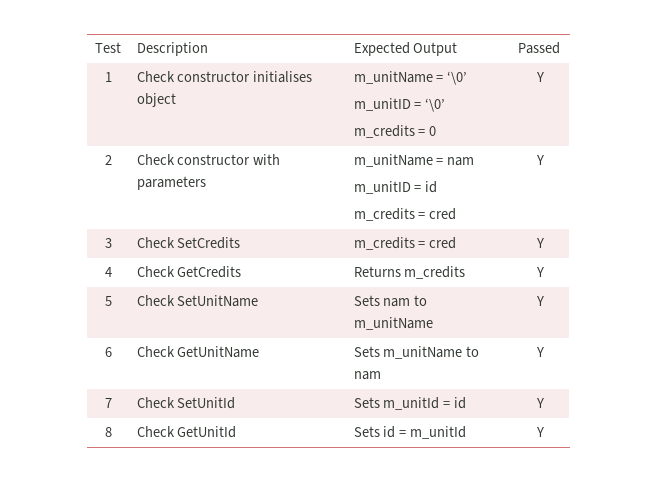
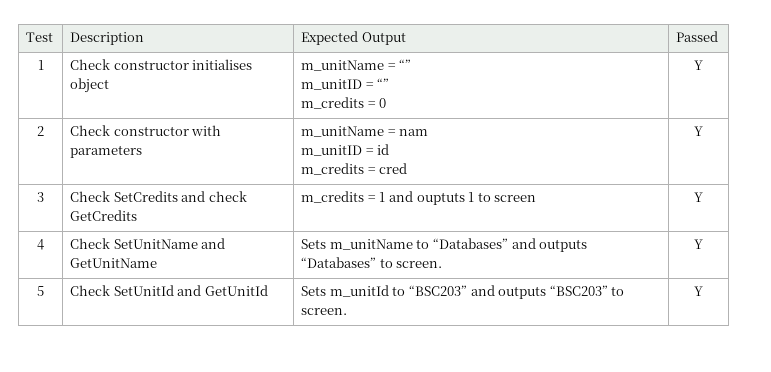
[447,71,468,85] [353,98,446,112] ‘\0’ // m_unitID = ‘\0’ -> [399,59,412,70] [301,78,390,90] “” // m_unitID = “”
[353,237,457,250] [535,238,544,248] [105,267,112,277] [136,266,242,278] [353,266,466,279] [535,267,544,277] [105,296,112,306] [136,295,259,307] [353,295,428,307] [353,317,433,330] [535,296,544,306] [105,347,112,357] [136,346,260,358] [353,346,480,359] [353,371,381,380] [535,347,544,357] [105,398,112,408] | m_credits = cred | Y // 4 | Check GetCredits | Returns m_credits | Y // 5 | Check SetUnitName | Sets nam to m_unitName | Y // 6 | Check GetUnitName | Sets m_unitName to nam | Y // 7 -> [181,191,247,202] [70,210,138,221] [301,191,537,205] [694,192,703,202] [37,239,44,250] [70,238,226,249] [70,258,158,268] [301,238,588,252] [301,257,443,268] [694,239,703,249] [37,286,44,296] and check GetCredits | m_credits = 1 and ouptuts 1 to screen | Y // 4 | Check SetUnitName and GetUnitName | Sets m_unitName to “Databases” and outputs “Databases” to screen. | Y // 5
(236, 403) none -> [177,285,268,296] and GetUnitId
[443,397,467,409] [535,398,544,408] [105,427,112,437] [136,426,237,438] [353,426,467,439] = id | Y // 8 | Check GetUnitId | Sets id = m_unitId -> [392,285,625,299] [301,308,348,315] to “BSC203” and outputs “BSC203” to screen.

